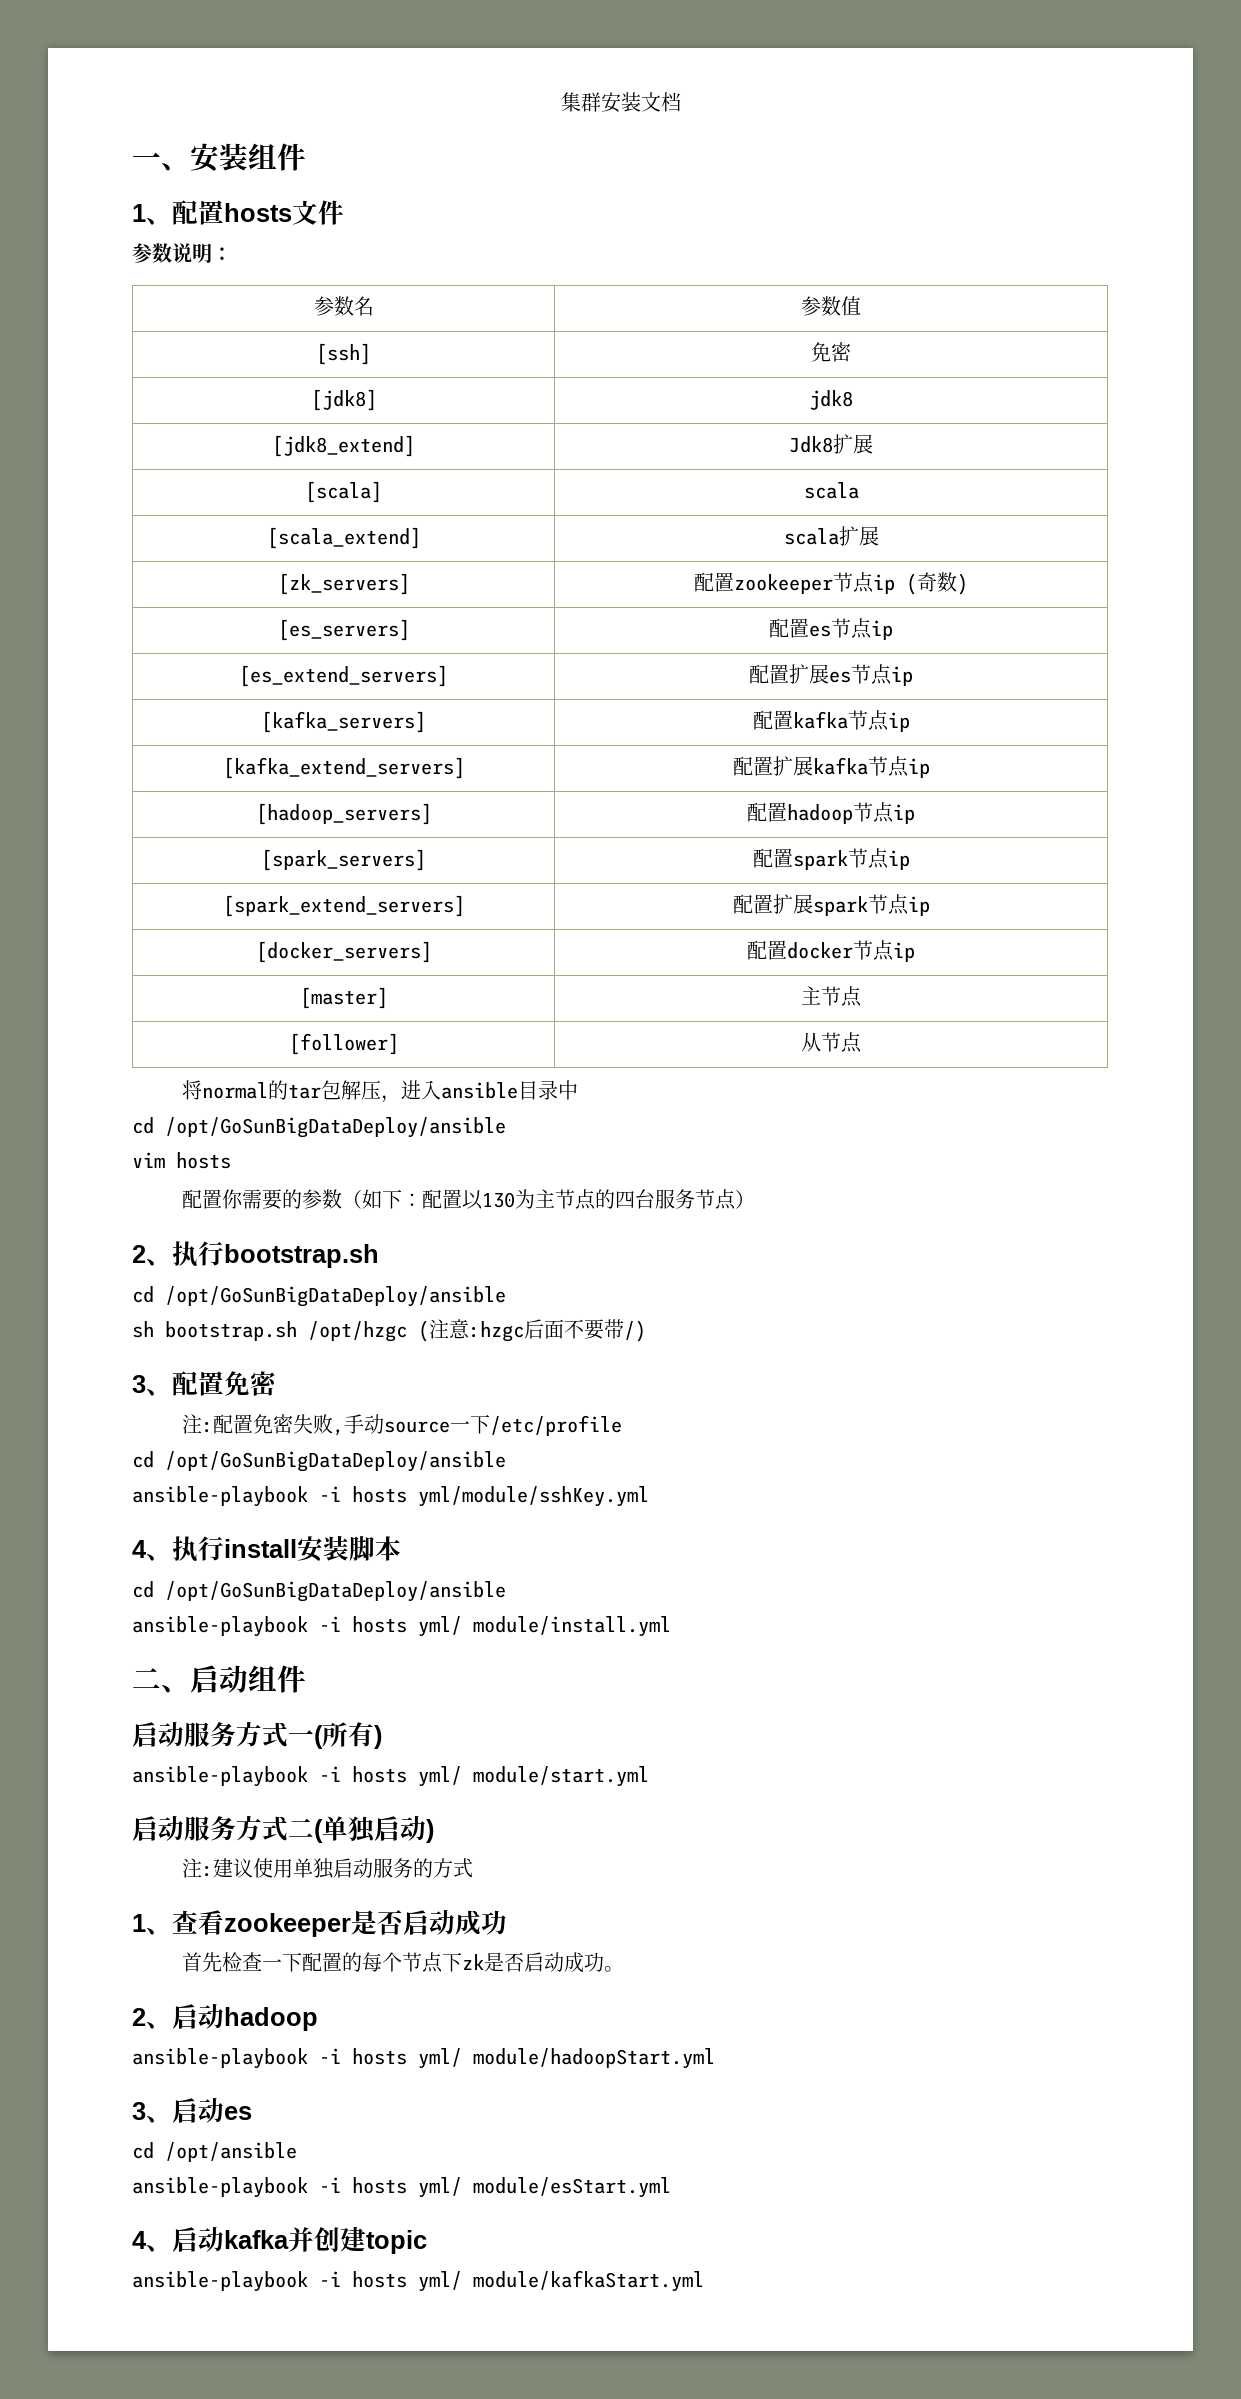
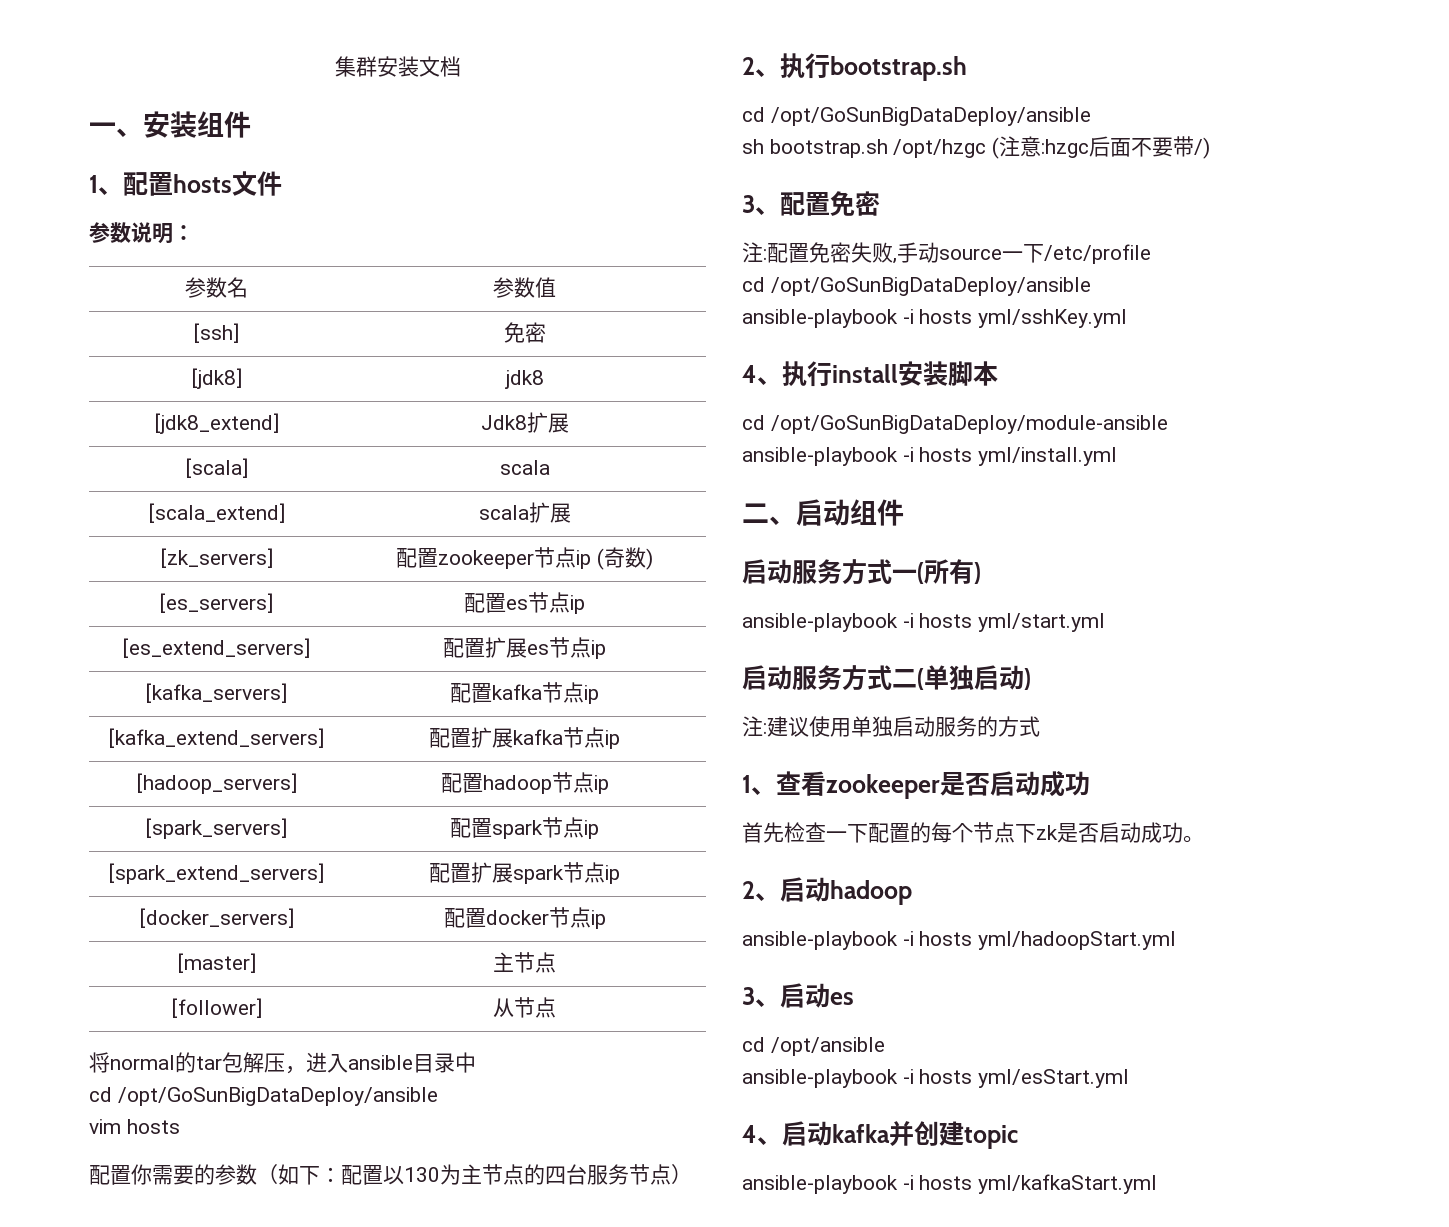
[418,1486,649,1507] yml/module/sshKey.yml -> [978,309,1128,328] yml/sshKey.yml
[165,1581,506,1602] [132,1616,671,1637] /opt/GoSunBigDataDeploy/ansible // ansible-playbook -i hosts yml/ module/install.yml -> [770,415,1168,434] [742,447,1118,466] /opt/GoSunBigDataDeploy/module-ansible // ansible-playbook -i hosts yml/install.yml
[418,1766,649,1787] yml/ module/start.yml -> [978,613,1106,632] yml/start.yml
[418,2048,715,2069] yml/ module/hadoopStart.yml -> [978,931,1177,950] yml/hadoopStart.yml
[418,2177,671,2198] yml/ module/esStart.yml -> [978,1069,1130,1088] yml/esStart.yml
[418,2270,704,2292] yml/ module/kafkaStart.yml -> [978,1174,1158,1194] yml/kafkaStart.yml

